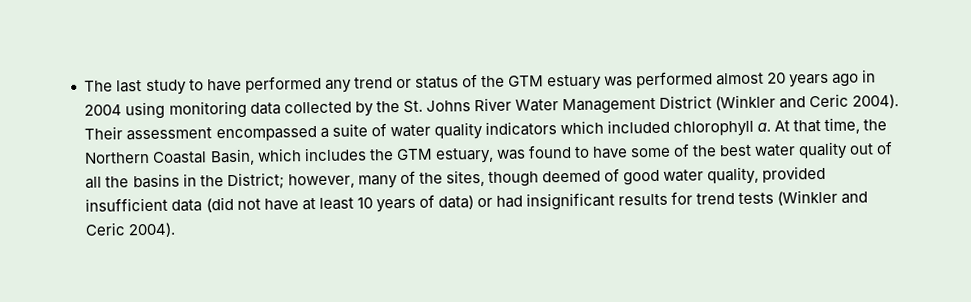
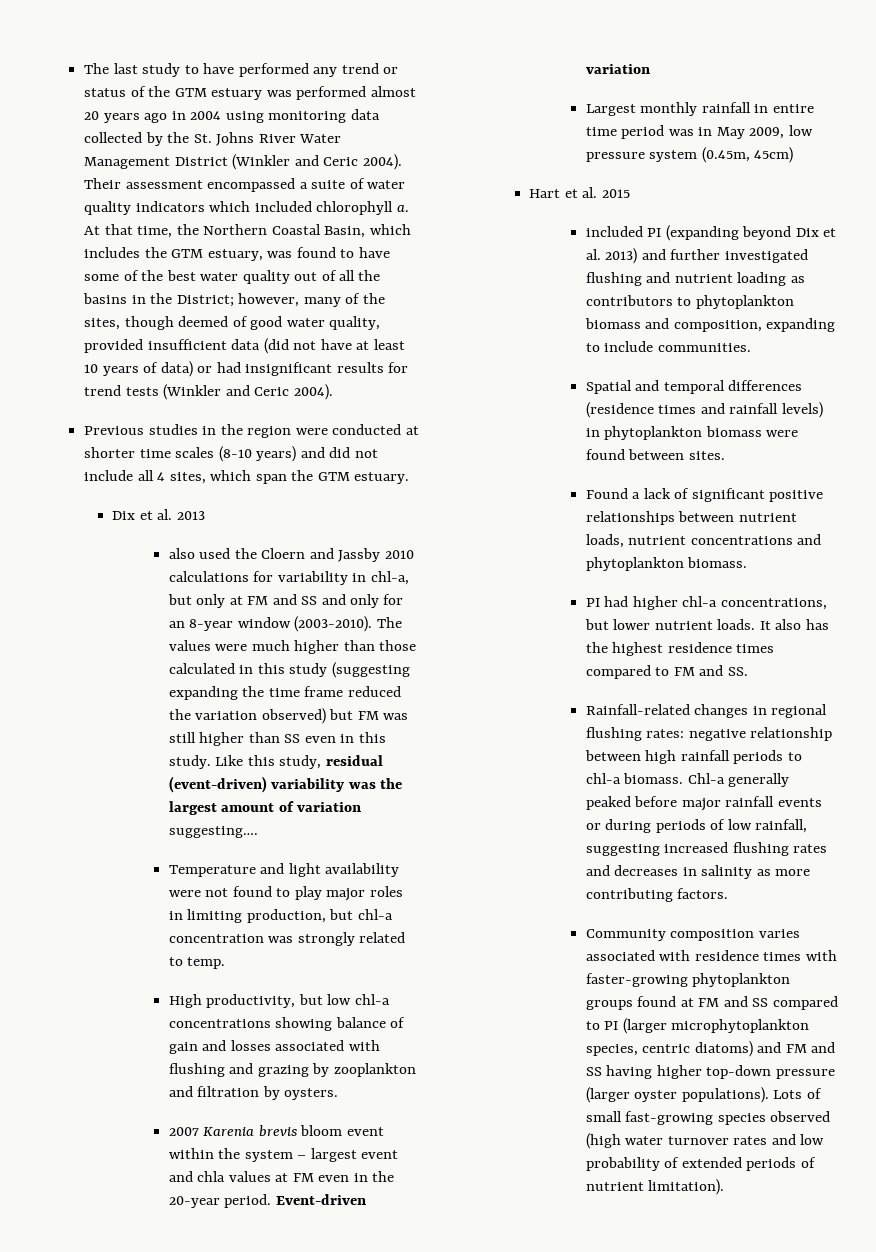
(176, 230) none -> [84,424,419,438] [84,446,378,462] [84,470,409,484] [112,509,205,520] [168,548,414,562] [168,571,409,585] [167,594,404,608] [168,616,402,632] [168,640,417,654] [168,662,410,678] [168,686,401,700] [168,708,409,724] [168,732,386,746] [168,755,383,769] [168,776,403,793] [168,801,362,815] [168,826,258,838] [168,863,400,877] [168,886,403,901] [168,909,393,923] [168,932,406,946] [168,957,226,969] [168,994,390,1008] [168,1017,406,1031] [168,1040,380,1054] [168,1063,416,1077] [168,1086,339,1100] [168,1125,384,1137] [168,1148,399,1162] [168,1171,395,1182] [168,1194,366,1208] [585,64,650,74] [585,102,814,116] [585,125,813,139] [585,147,794,163] [529,187,630,198] [585,225,837,241] [585,248,808,264] [585,272,805,286] [585,295,794,309] [584,318,836,332] [585,341,751,352] [585,380,803,394] [585,402,823,418] [585,426,799,440] [585,449,725,460] [585,488,824,502] [585,511,797,525] [585,534,822,548] [585,557,748,571] [585,596,827,610] [584,619,829,630] [585,642,775,656] [585,665,748,679] [585,704,828,718] [585,727,833,741] [584,750,802,764] [585,773,790,787] [585,796,822,811] [585,819,808,833] [585,842,828,856] [585,865,811,879] [585,888,729,902] [585,929,800,941] [585,950,837,961] [585,973,791,987] [585,996,838,1010] [585,1018,810,1034] [585,1041,836,1057] [585,1065,835,1079] [585,1087,822,1103] [585,1111,831,1125] [585,1133,825,1149] [585,1157,816,1171] [585,1179,725,1195] // Previous studies in the region were conducted at shorter time scales (8-10 years) and did not include all 4 sites, which span the GTM estuary. // Dix et al. 2013 // also used the Cloern and Jassby 2010 calculations for variability in chl-a, but only at FM and SS and only for an 8-year window (2003-2010). The values were much higher than those calculated in this study (suggesting expanding the time frame reduced the variation observed) but FM was still higher than SS even in this study. Like this study, residual (event-driven) variability was the largest amount of variation suggesting…. // Temperature and light availability were not found to play major roles in limiting production, but chl-a concentration was strongly related to temp. // High productivity, but low chl-a concentrations showing balance of gain and losses associated with flushing and grazing by zooplankton and filtration by oysters. // 2007 Karenia brevis bloom event within the system – largest event and chla values at FM even in the 20-year period. Event-driven variation // Largest monthly rainfall in entire time period was in May 2009, low pressure system (0.45m, 45cm) // Hart et al. 2015 // included PI (expanding beyond Dix et al. 2013) and further investigated flushing and nutrient loading as contributors to phytoplankton biomass and composition, expanding to include communities. // Spatial and temporal differences (residence times and rainfall levels) in phytoplankton biomass were found between sites. // Found a lack of significant positive relationships between nutrient loads, nutrient concentrations and phytoplankton biomass. // PI had higher chl-a concentrations, but lower nutrient loads. It also has the highest residence times compared to FM and SS. // Rainfall-related changes in regional flushing rates: negative relationship between high rainfall periods to chl-a biomass. Chl-a generally peaked before major rainfall events or during periods of low rainfall, suggesting increased flushing rates and decreases in salinity as more contributing factors. // Community composition varies associated with residence times with faster-growing phytoplankton groups found at FM and SS compared to PI (larger microphytoplankton species, centric diatoms) and FM and SS having higher top-down pressure (larger oyster populations). Lots of small fast-growing species observed (high water turnover rates and low probability of extended periods of nutrient limitation).

